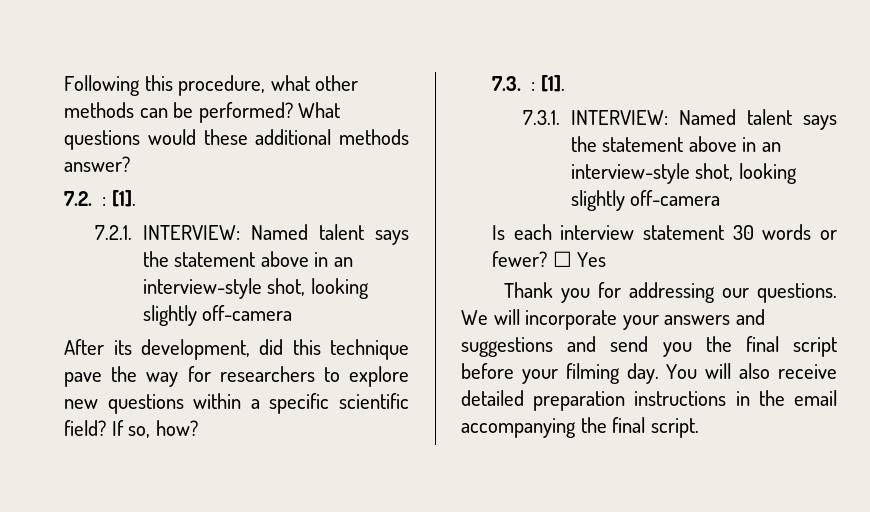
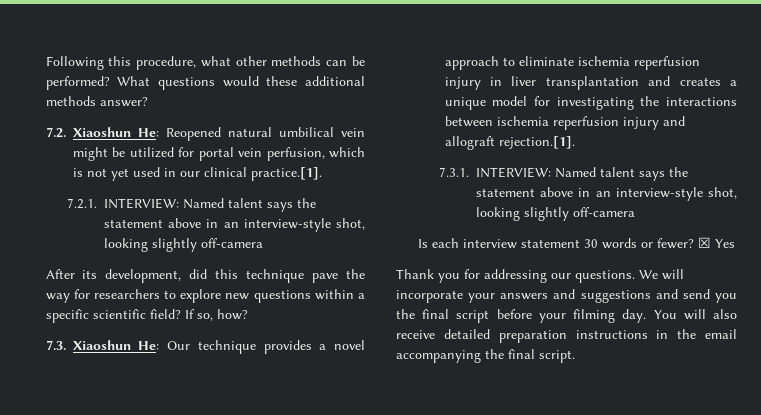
[102,190,136,207] : [1]. -> [72,127,366,141] [72,147,365,161] [72,167,322,181] Xiaoshun He: Reopened natural umbilical vein might be utilized for portal vein perfusion, which is not yet used in our clinical practice.[1].
[531,75,565,92] : [1]. -> [72,340,365,354] [444,56,700,70] [444,76,737,90] [444,96,737,110] [444,116,685,130] [444,136,575,150] Xiaoshun He: Our technique provides a novel approach to eliminate ischemia reperfusion injury in liver transplantation and creates a unique model for investigating the interactions between ischemia reperfusion injury and allograft rejection.[1].
[552,251,572,267] ☐ -> [697,237,711,248] ☒

